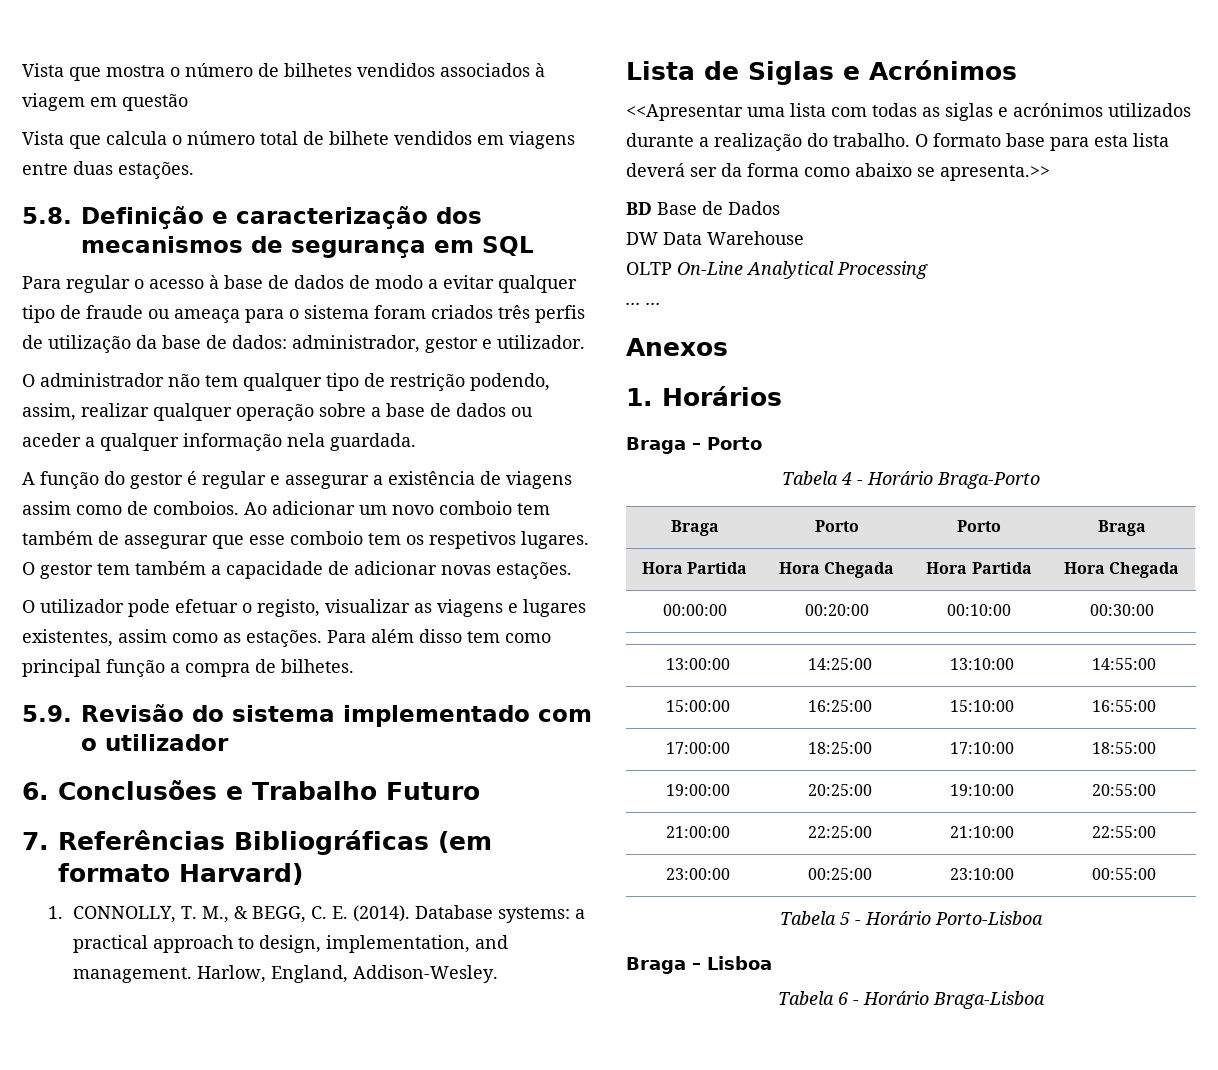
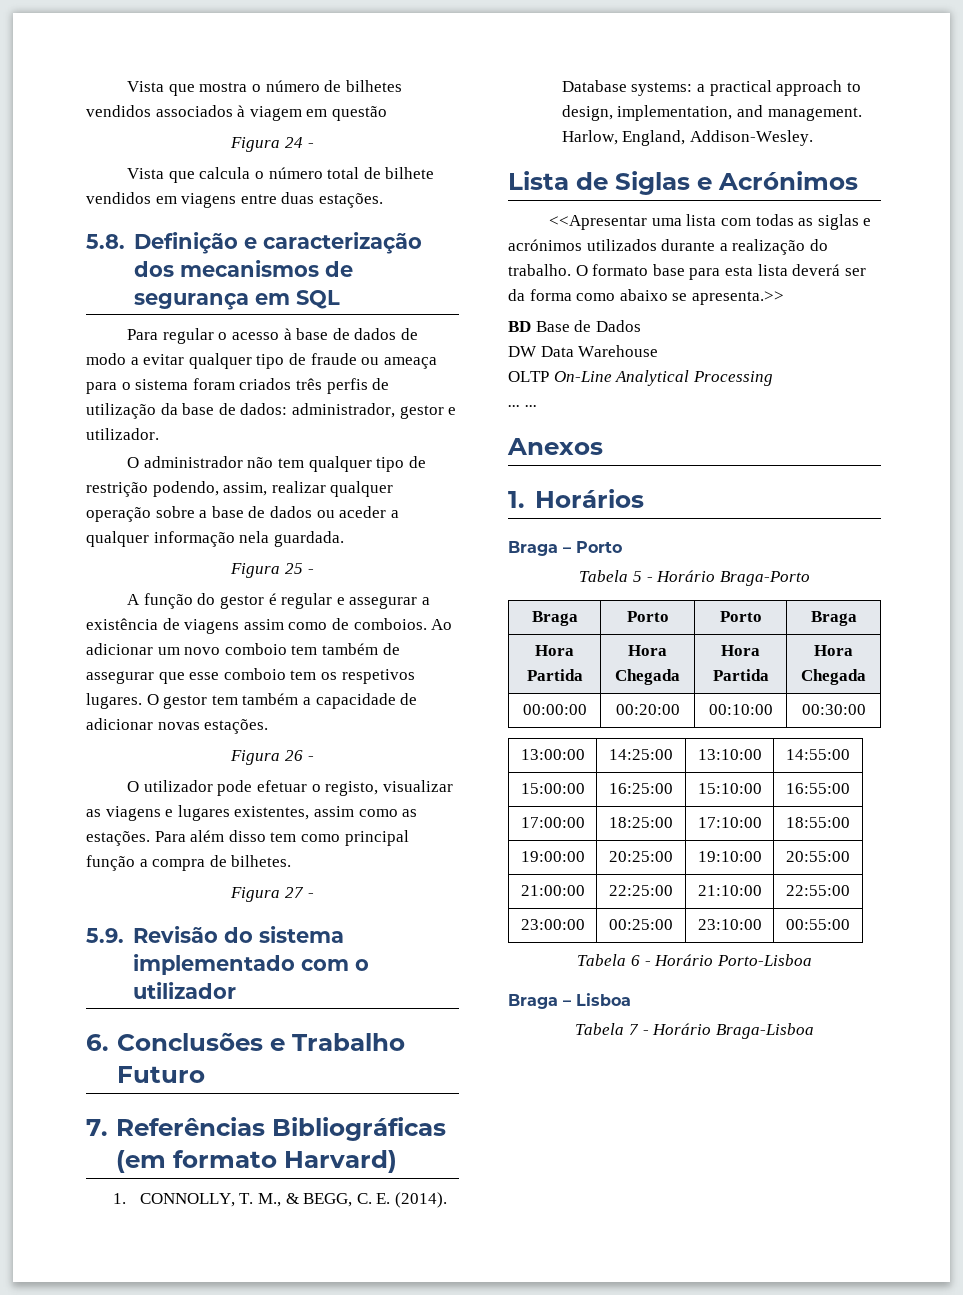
(188, 102) none -> [230,137,314,152] // Figura 24 -
(416, 442) none -> [230,563,314,578] // Figura 25 -
(572, 570) none -> [230,750,314,765] // Figura 26 -
(354, 666) none -> [230,887,314,902] // Figura 27 -
[841,472,852,485] 4 -> [632,571,642,582] 5
[840,912,850,925] 5 -> [630,955,640,966] 6
[838,992,848,1005] 6 -> [628,1024,639,1035] 7

